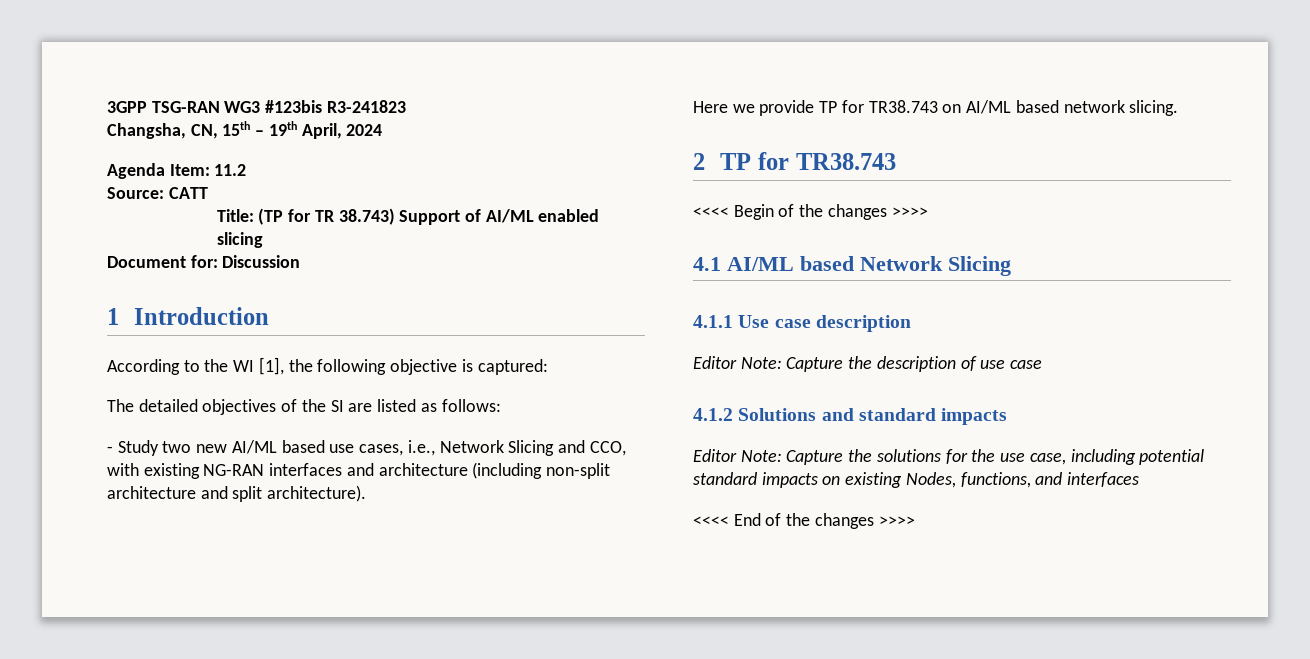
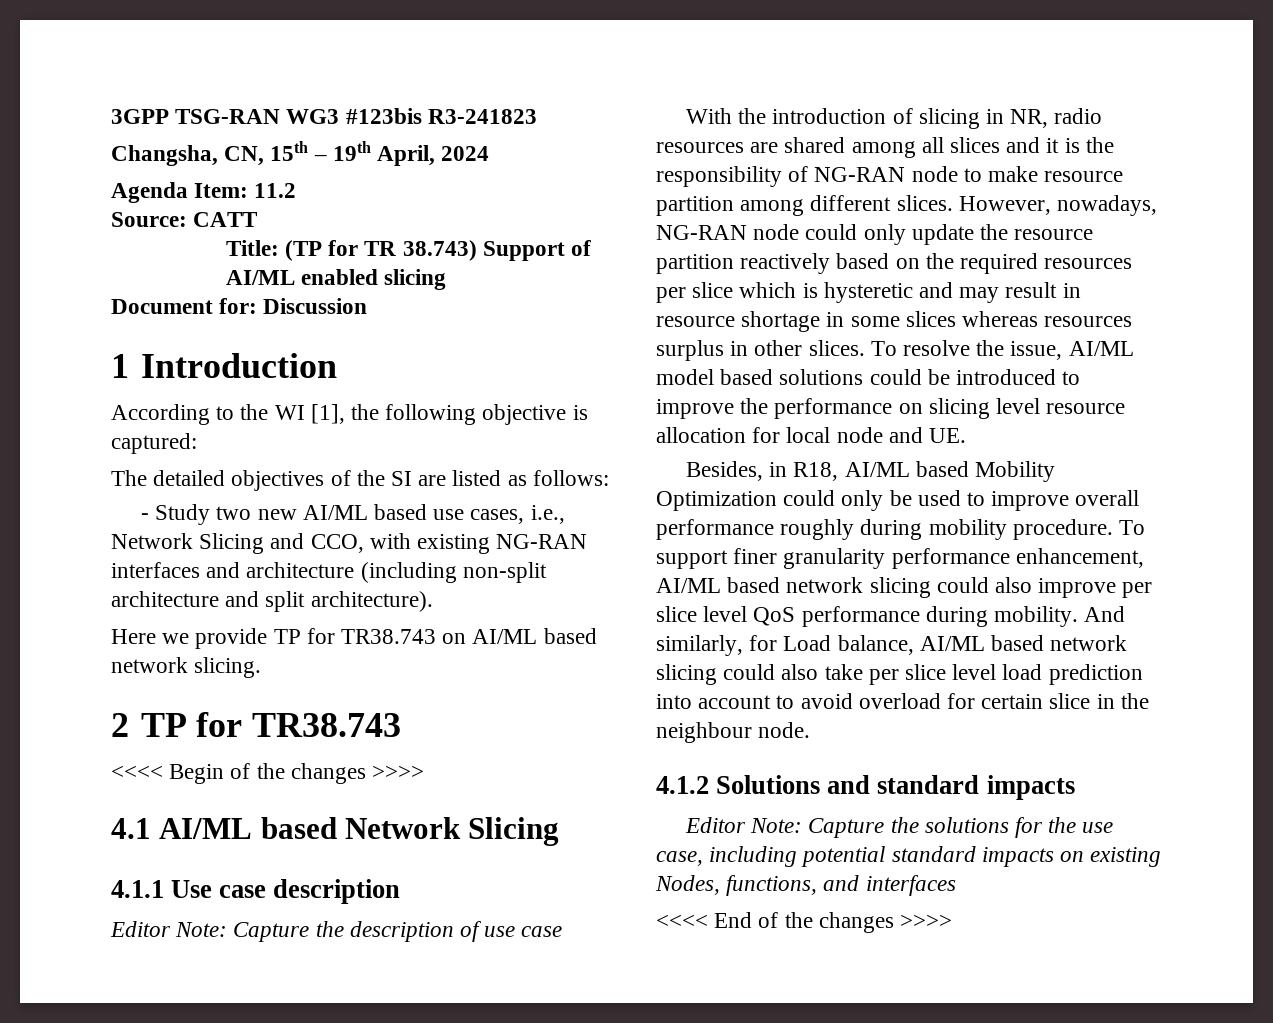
(1043, 364) none -> [685,108,1103,129] [656,137,1114,158] [656,166,1124,187] [656,195,1158,216] [656,224,1094,245] [656,253,1133,274] [656,282,1081,303] [656,311,1133,332] [656,340,1134,361] [656,369,1081,385] [656,398,1126,419] [656,427,967,443] [685,461,1056,482] [656,490,1140,511] [656,519,1146,540] [656,548,1144,569] [656,577,1153,598] [656,606,1126,627] [656,635,1128,656] [656,664,1143,685] [656,693,1149,709] [656,722,811,743] // With the introduction of slicing in NR, radio resources are shared among all slices and it is the responsibility of NG-RAN node to make resource partition among different slices. However, nowadays, NG-RAN node could only update the resource partition reactively based on the required resources per slice which is hysteretic and may result in resource shortage in some slices whereas resources surplus in other slices. To resolve the issue, AI/ML model based solutions could be introduced to improve the performance on slicing level resource allocation for local node and UE. // Besides, in R18, AI/ML based Mobility Optimization could only be used to improve overall performance roughly during mobility procedure. To support finer granularity performance enhancement, AI/ML based network slicing could also improve per slice level QoS performance during mobility. And similarly, for Load balance, AI/ML based network slicing could also take per slice level load prediction into account to avoid overload for certain slice in the neighbour node.

